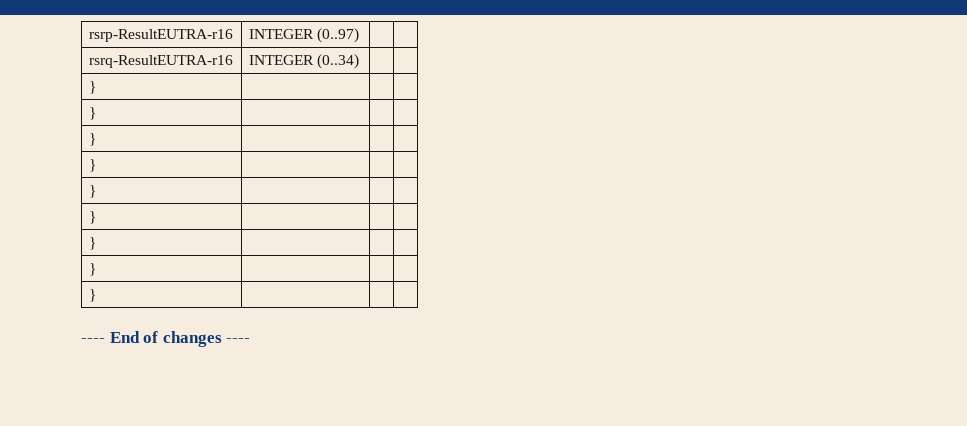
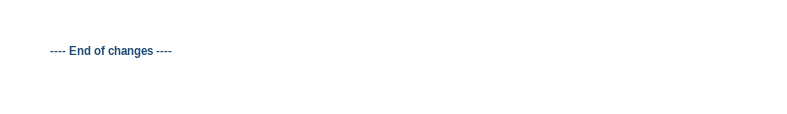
[88,29,233,42] [248,28,359,43] [88,55,233,68] [248,54,359,69] [88,81,96,94] [88,107,96,120] [88,133,96,146] [88,159,96,172] [88,185,96,198] [88,211,96,224] [88,237,96,250] [88,263,96,276] [88,289,96,302] rsrp-ResultEUTRA-r16 | INTEGER (0..97) | | // rsrq-ResultEUTRA-r16 | INTEGER (0..34) | | // } | | | // } | | | // } | | | // } | | | // } | | | // } | | | // } | | | // } | | | // } | | | // -> (50, 52) none

